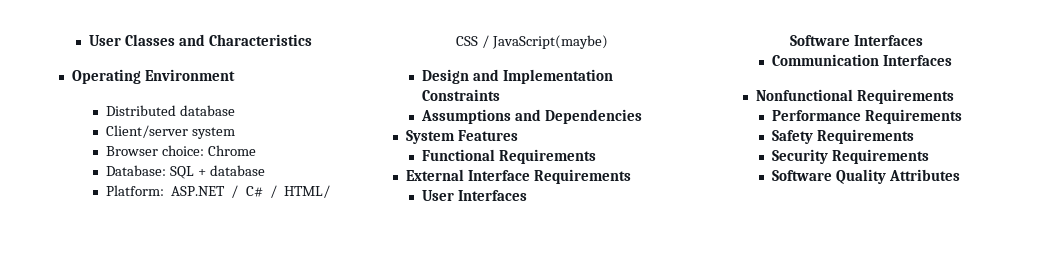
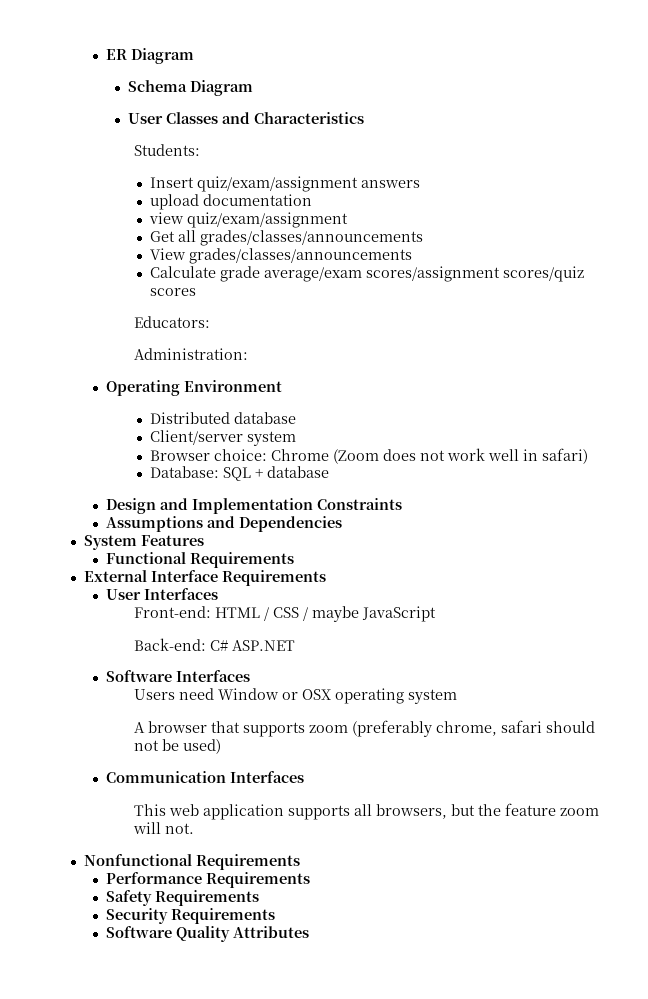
(89, 40) none -> [105,48,194,64] [127,80,253,96] ER Diagram // Schema Diagram //
(312, 40) none -> [133,144,200,156] [149,176,420,192] [149,194,312,210] [148,212,348,228] [149,230,423,246] [149,248,412,264] [149,266,584,282] [149,288,196,296] [133,316,210,328] [133,348,248,360] // Students: // Insert quiz/exam/assignment answers // upload documentation // view quiz/exam/assignment // Get all grades/classes/announcements // View grades/classes/announcements // Calculate grade average/exam scores/assignment scores/quiz scores // Educators: // Administration:
[105,165,265,179] [105,185,330,198] [455,35,608,49] // Database: SQL + database // Platform: ASP.NET / C# / HTML/ CSS / JavaScript(maybe) -> [332,448,588,464] [149,466,329,481] (Zoom does not work well in safari) // Database: SQL + database
[789,35,923,46] [772,54,953,66] Software Interfaces // Communication Interfaces -> [133,606,436,622] [133,638,295,651] [105,670,250,682] [133,688,457,704] [133,720,595,737] [133,739,221,754] [105,771,304,783] [133,803,599,820] [132,822,194,834] Front-end: HTML / CSS / maybe JavaScript // Back-end: C# ASP.NET // Software Interfaces // Users need Window or OSX operating system // A browser that supports zoom (preferably chrome, safari should not be used) // Communication Interfaces // This web application supports all browsers, but the feature zoom will not.

